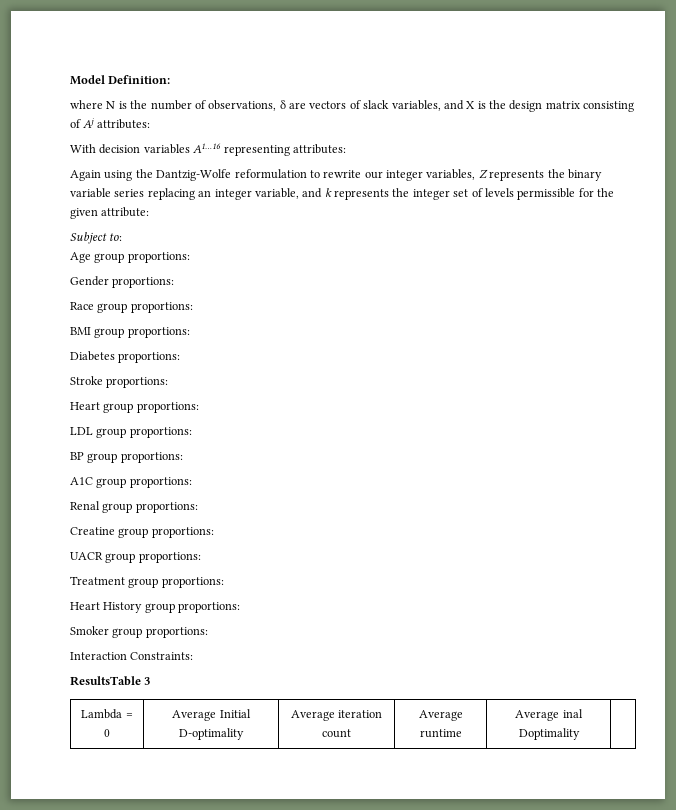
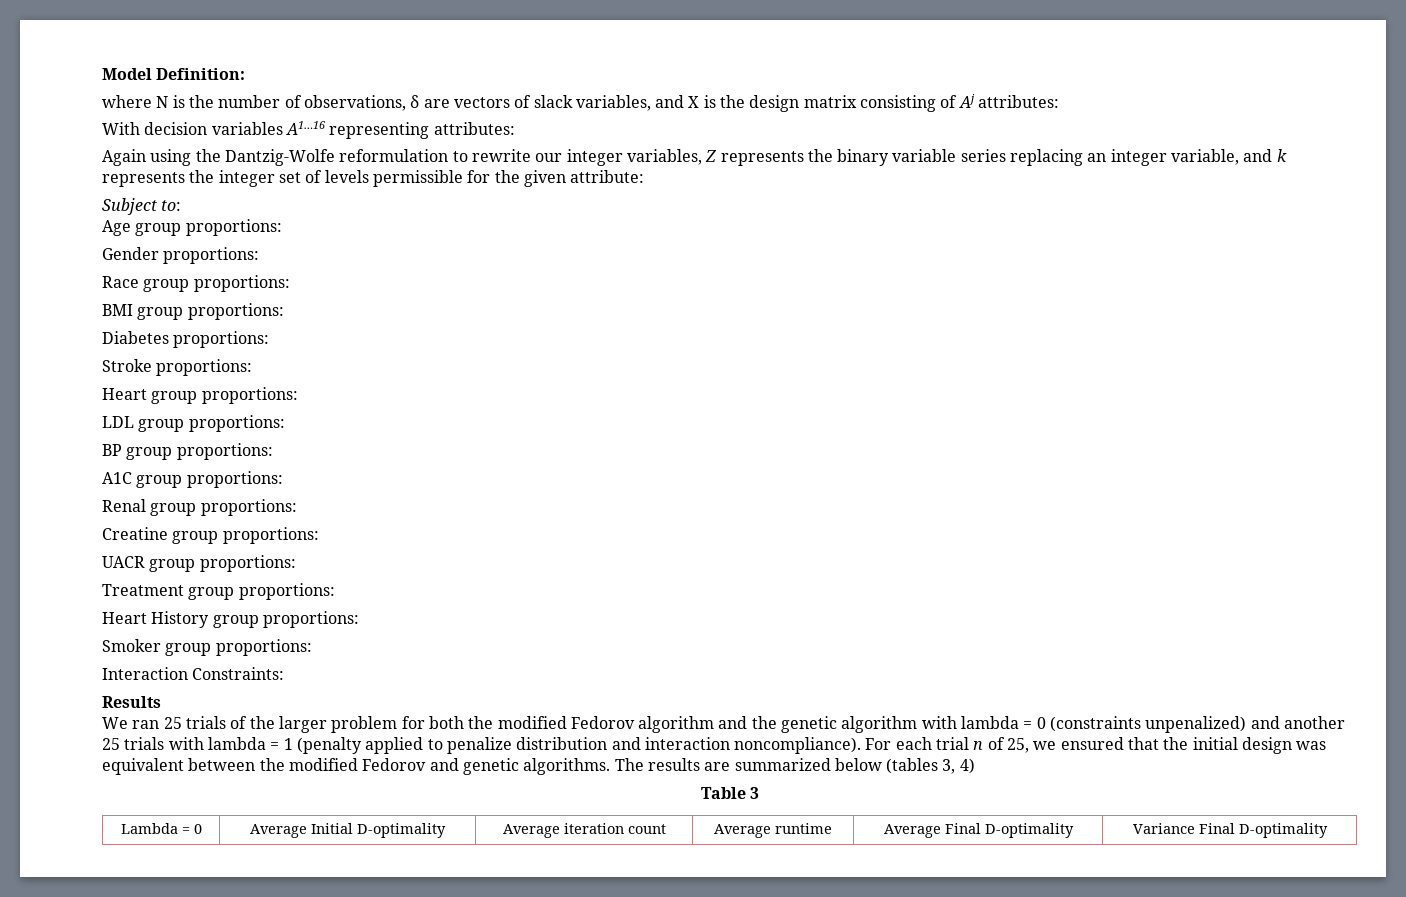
[70,676,141,686] ResultsTable -> [102,696,161,708] [102,716,1346,733] [102,737,1327,754] [102,758,975,775] [700,787,746,799] Results // We ran 25 trials of the larger problem for both the modified Fedorov algorithm and the genetic algorithm with lambda = 0 (constraints unpenalized) and another 25 trials with lambda = 1 (penalty applied to penalize distribution and interaction noncompliance). For each trial n of 25, we ensured that the initial design was equivalent between the modified Fedorov and genetic algorithms. The results are summarized below (tables 3, 4) // Table
[562,709,583,718] [518,728,580,740] inal Doptimality | -> [944,823,1074,838] [1132,823,1328,838] Final D-optimality | Variance Final D-optimality

